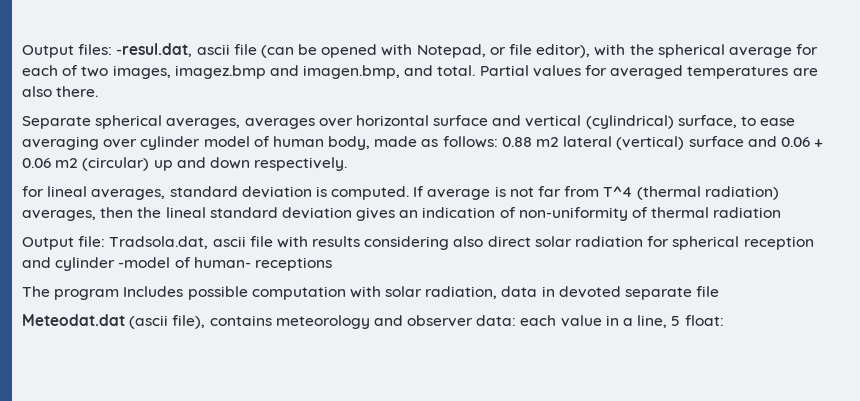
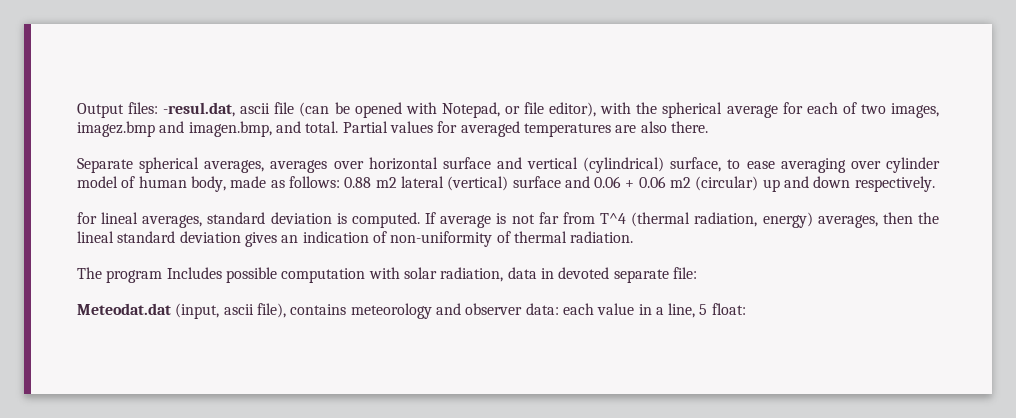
[704,186,779,200] radiation) -> [694,212,813,228] radiation, energy)
[713,207,782,218] [22,236,814,250] [22,257,332,271] radiation // Output file: Tradsola.dat, ascii file with results considering also direct solar radiation for spherical reception and cylinder -model of human- receptions -> [570,231,634,243] radiation.
[696,286,720,297] file -> [672,267,697,279] file:
[129,315,169,329] (ascii -> [175,303,254,319] (input, ascii

